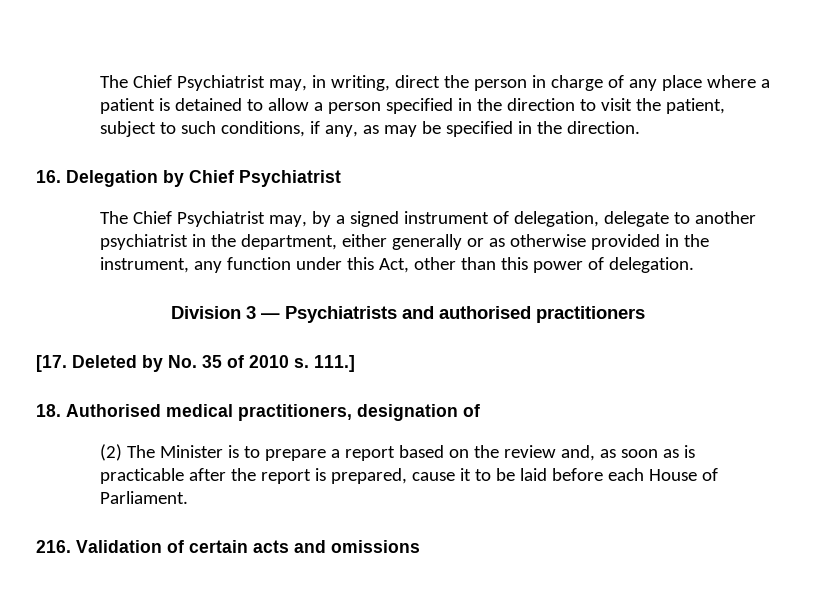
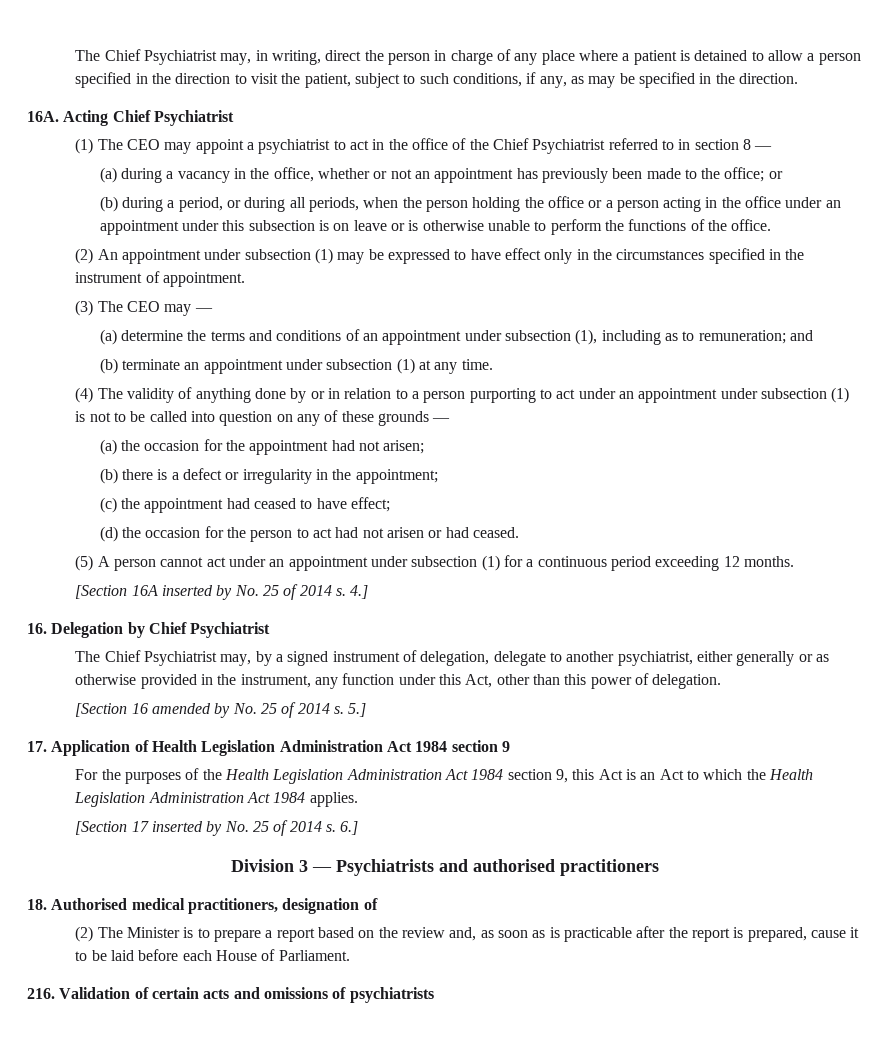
(641, 127) none -> [27,110,234,126] [75,138,773,154] [99,167,783,183] [99,196,841,212] [99,219,772,235] [75,248,805,264] [75,271,246,287] [75,300,213,316] [99,329,813,345] [99,358,493,374] [75,387,850,403] [75,410,451,426] [99,439,425,455] [99,468,438,484] [99,497,390,513] [99,526,519,542] [75,555,794,571] [75,584,369,600] // 16A. Acting Chief Psychiatrist // (1) The CEO may appoint a psychiatrist to act in the office of the Chief Psychiatrist referred to in section 8 — // (a) during a vacancy in the office, whether or not an appointment has previously been made to the office; or // (b) during a period, or during all periods, when the person holding the office or a person acting in the office under an appointment under this subsection is on leave or is otherwise unable to perform the functions of the office. // (2) An appointment under subsection (1) may be expressed to have effect only in the circumstances specified in the instrument of appointment. // (3) The CEO may — // (a) determine the terms and conditions of an appointment under subsection (1), including as to remuneration; and // (b) terminate an appointment under subsection (1) at any time. // (4) The validity of anything done by or in relation to a person purporting to act under an appointment under subsection (1) is not to be called into question on any of these grounds — // (a) the occasion for the appointment had not arisen; // (b) there is a defect or irregularity in the appointment; // (c) the appointment had ceased to have effect; // (d) the occasion for the person to act had not arisen or had ceased. // (5) A person cannot act under an appointment under subsection (1) for a continuous period exceeding 12 months. // [Section 16A inserted by No. 25 of 2014 s. 4.]
[100,234,338,250] psychiatrist in the department, -> [617,651,693,666] psychiatrist,
(695, 265) none -> [75,702,367,718] [27,740,510,756] [75,768,813,784] [74,792,358,807] [75,820,359,836] // [Section 16 amended by No. 25 of 2014 s. 5.] // 17. Application of Health Legislation Administration Act 1984 section 9 // For the purposes of the Health Legislation Administration Act 1984 section 9, this Act is an Act to which the Health Legislation Administration Act 1984 applies. // [Section 17 inserted by No. 25 of 2014 s. 6.]
[36,355,355,372] // [17. Deleted by No. 35 of 2010 s. 111.] -> (659, 867) none
(420, 546) none -> [332,987,434,1003] of psychiatrists

